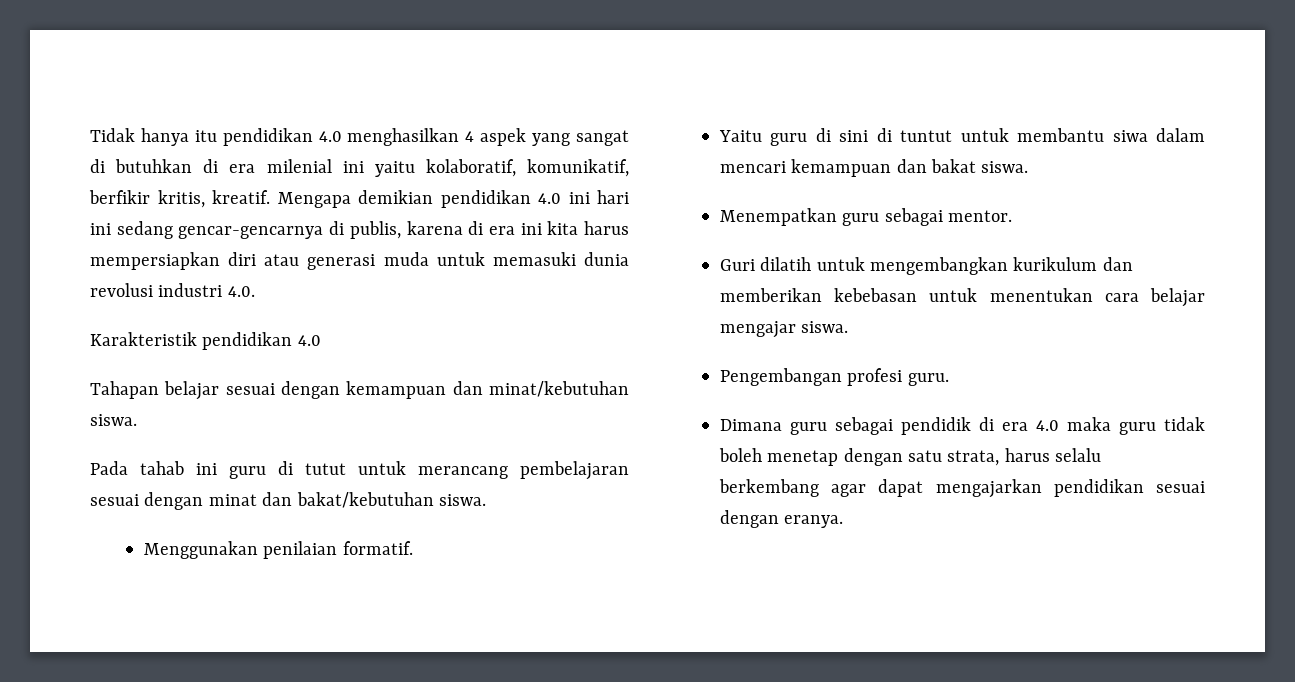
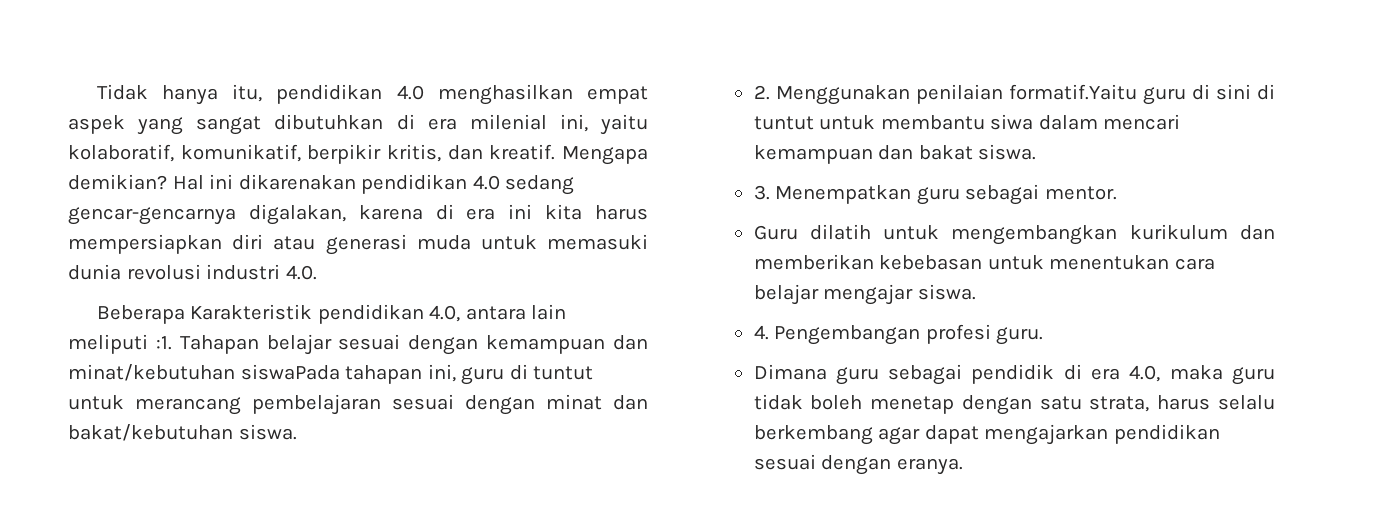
[194,130,217,142] itu -> [232,84,263,102] itu,
[465,131,475,142] 4 -> [586,86,648,104] empat
[90,159,193,173] di butuhkan -> [274,114,384,130] dibutuhkan
[342,161,364,173] ini -> [559,114,588,132] ini,
[89,190,629,208] [90,221,401,239] berfikir kritis, kreatif. Mengapa demikian pendidikan 4.0 ini hari ini sedang gencar-gencarnya di publis, -> [307,144,648,165] [68,174,575,195] [68,204,346,225] berpikir kritis, dan kreatif. Mengapa demikian? Hal ini dikarenakan pendidikan 4.0 sedang gencar-gencarnya digalakan,
(255, 291) none -> [96,305,185,324] Beberapa
[297,335,321,346] 4.0 // -> [429,304,567,322] [68,334,172,354] 4.0, antara lain meliputi :1.
[90,414,137,426] [90,461,346,479] siswa. // Pada tahab ini guru di tutut -> [240,364,594,385] siswaPada tahapan ini, guru di tuntut
(486, 500) none -> [753,85,770,100] 2.
[342,541,413,555] [718,130,762,142] formatif. // Yaitu -> [1008,84,1137,100] formatif.Yaitu
(1029, 167) none -> [753,185,770,200] 3.
[719,259,755,271] Guri -> [753,225,798,240] Guru
(849, 327) none -> [753,325,769,340] 4.
[1035,420,1059,431] 4.0 -> [1129,365,1161,382] 4.0,

